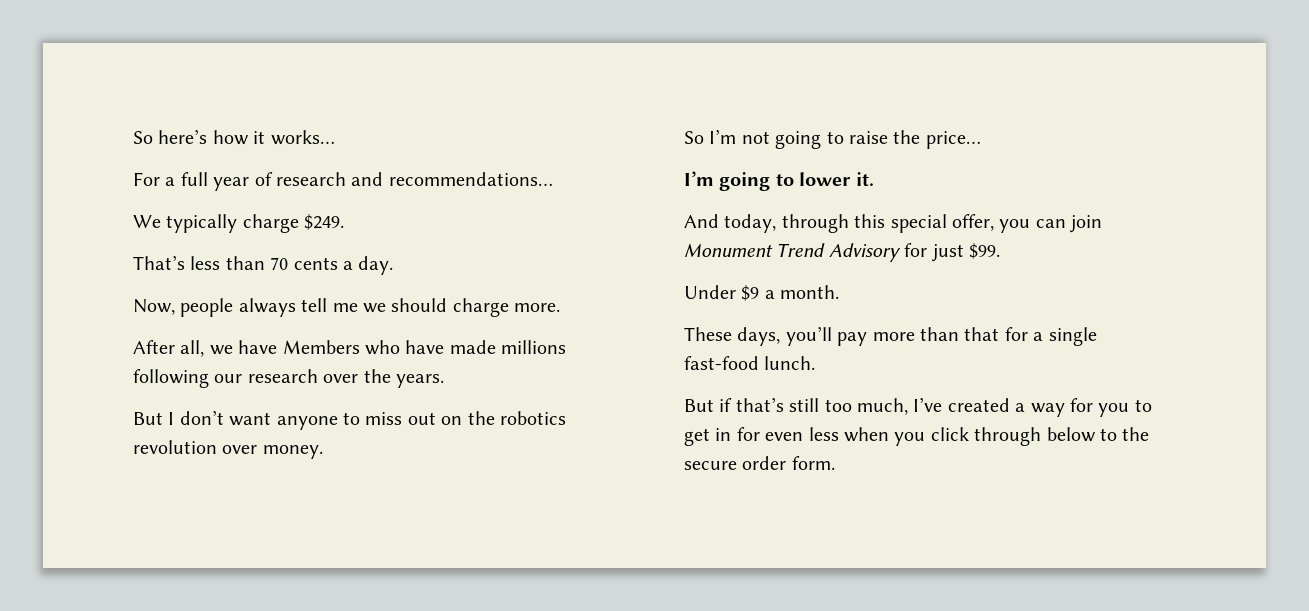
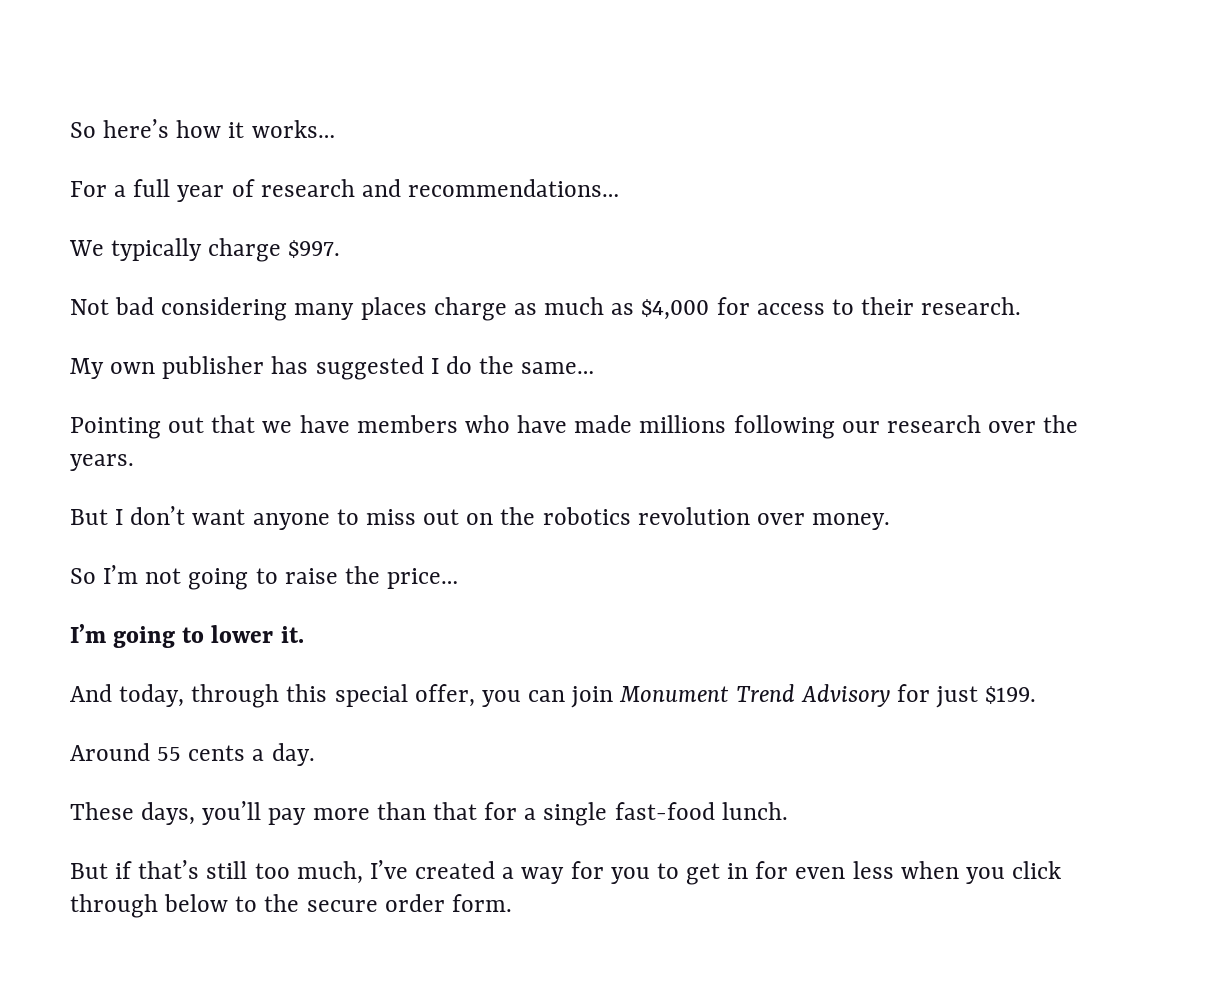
[304,214,345,230] [133,255,394,275] [133,298,561,317] [133,340,205,357] $249. // That’s less than 70 cents a day. // Now, people always tell me we should charge more. // After all, -> [288,240,341,258] [70,297,1022,321] [70,356,595,380] [70,415,256,439] $997. // Not bad considering many places charge as much as $4,000 for access to their research. // My own publisher has suggested I do the same… // Pointing out that
[282,340,360,354] Members -> [356,415,458,433] members
[969,243,1000,259] [684,285,840,301] $99. // Under $9 a month. -> [985,686,1037,704] [70,743,315,766] $199. // Around 55 cents a day.

